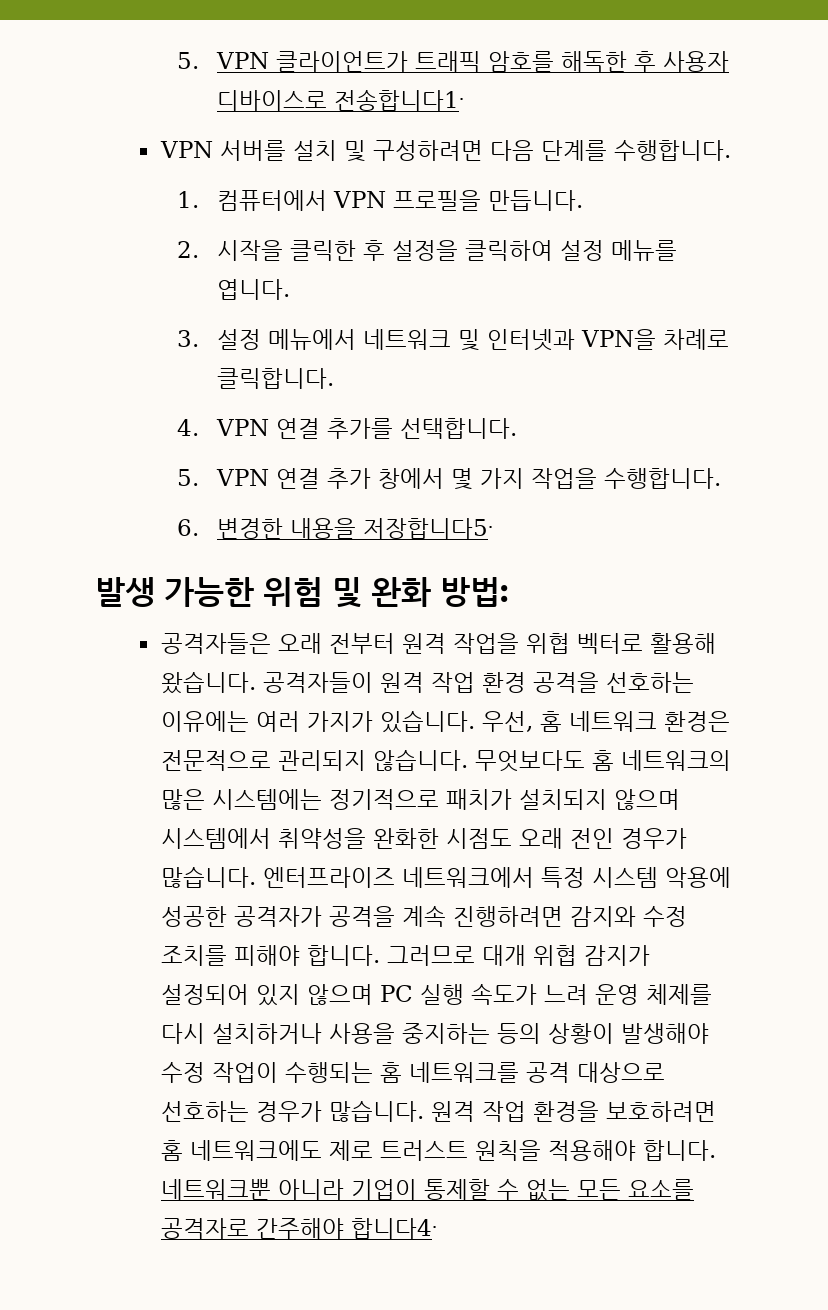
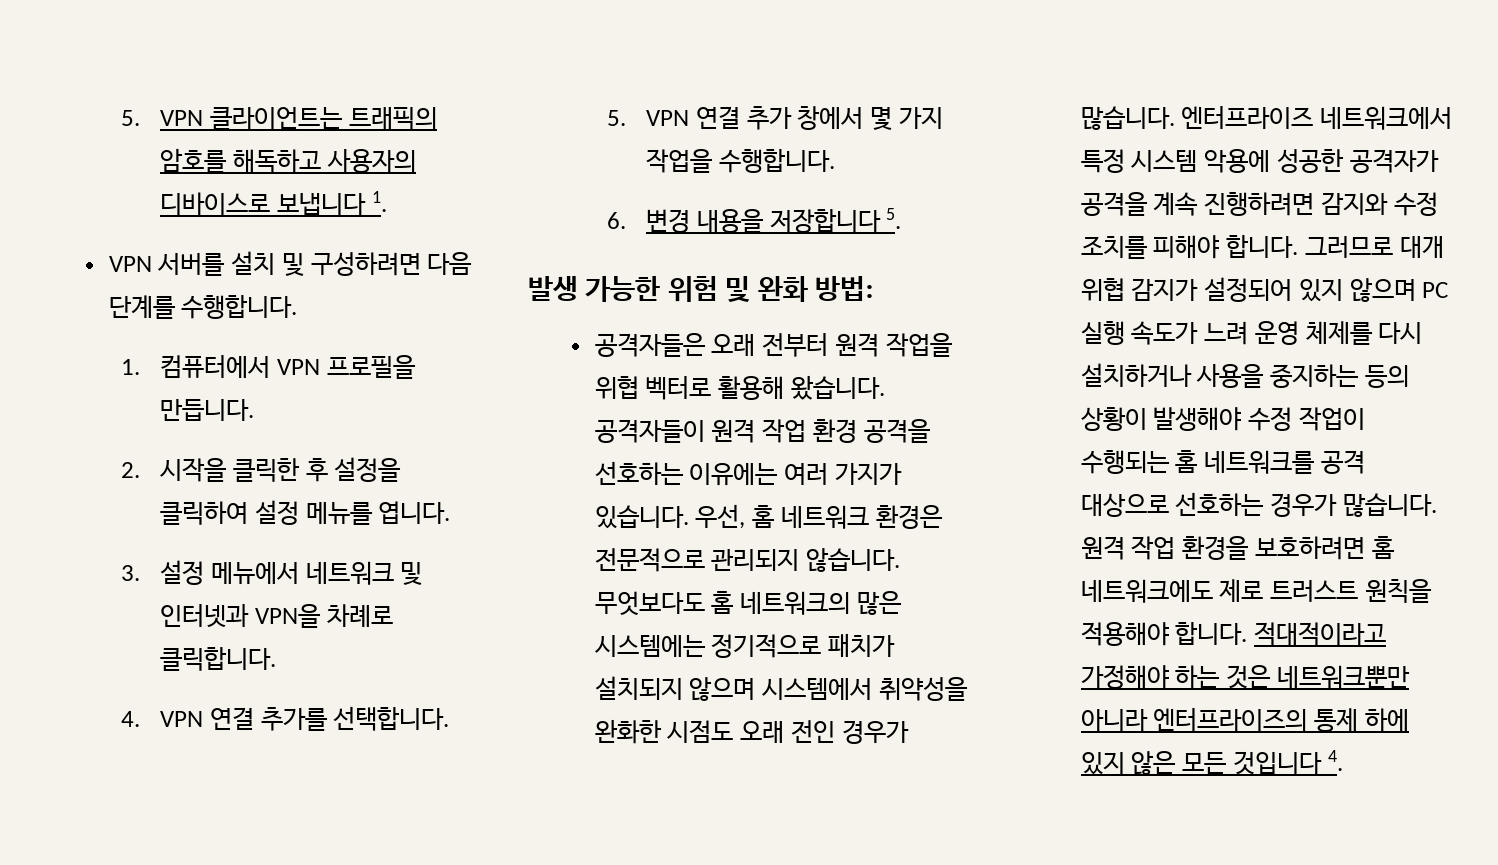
[176,51,730,72] [217,89,465,111] 5. VPN 클라이언트가 트래픽 암호를 해독한 후 사용자 디바이스로 전송합니다1. -> [120,107,437,130] [160,148,416,173] [160,191,387,215] 5. VPN 클라이언트는 트래픽의 암호를 해독하고 사용자의 디바이스로 보냅니다 1.
[217,518,494,539] 변경한 내용을 저장합니다5. -> [646,208,902,233] 변경 내용을 저장합니다 5.
[160,1179,694,1201] [160,1218,437,1239] 네트워크뿐 아니라 기업이 통제할 수 없는 모든 요소를 공격자로 간주해야 합니다4. -> [1254,622,1387,646] [1080,665,1410,689] [1080,708,1409,732] [1080,750,1343,775] 적대적이라고 가정해야 하는 것은 네트워크뿐만 아니라 엔터프라이즈의 통제 하에 있지 않은 모든 것입니다 4.

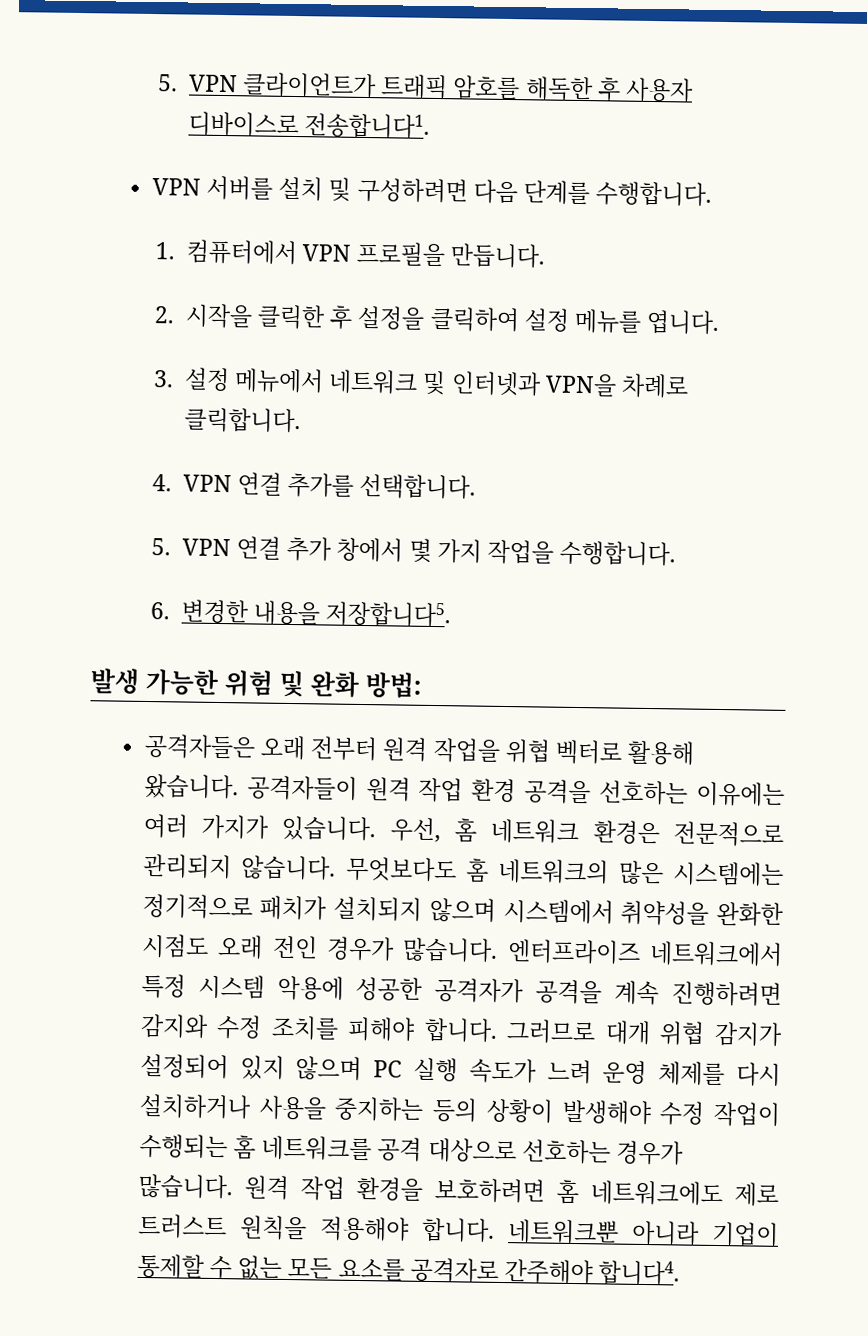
[120,107,437,130] [160,148,416,173] [160,191,387,215] 5. VPN 클라이언트는 트래픽의 암호를 해독하고 사용자의 디바이스로 보냅니다 1. -> [158,72,694,103] [187,111,430,139] 5. VPN 클라이언트가 트래픽 암호를 해독한 후 사용자 디바이스로 전송합니다1.
[646,208,902,233] 변경 내용을 저장합니다 5. -> [180,599,452,628] 변경한 내용을 저장합니다5.
[1254,622,1387,646] [1080,665,1410,689] [1080,708,1409,732] [1080,750,1343,775] 적대적이라고 가정해야 하는 것은 네트워크뿐만 아니라 엔터프라이즈의 통제 하에 있지 않은 모든 것입니다 4. -> [506,1219,780,1247] [136,1253,681,1286] 네트워크뿐 아니라 기업이 통제할 수 없는 모든 요소를 공격자로 간주해야 합니다4.

